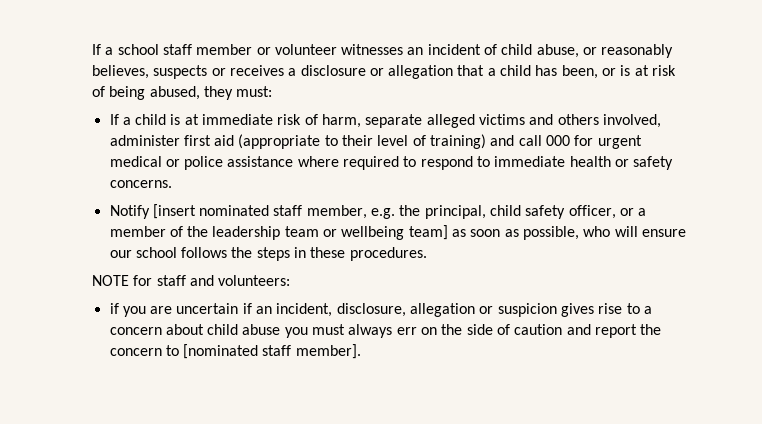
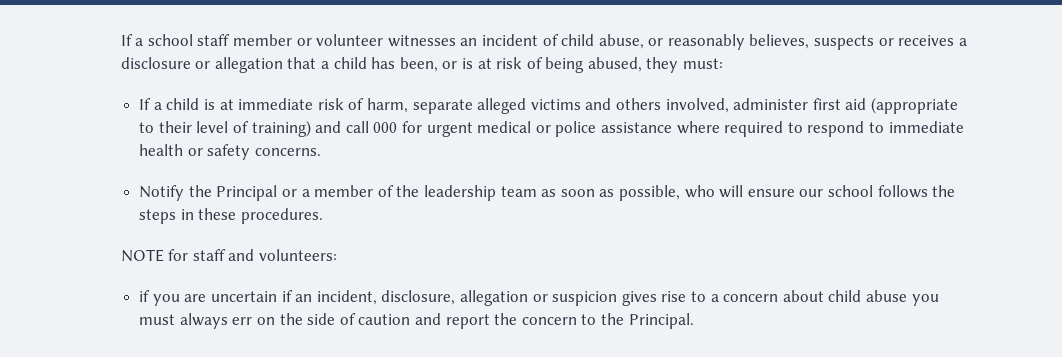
[152,204,616,219] [insert nominated staff member, e.g. the principal, child safety officer, -> [188,185,278,201] the Principal
[323,225,448,240] or wellbeing team] -> (537, 191) none
[183,344,361,359] [nominated staff member]. -> [600,313,694,329] the Principal.

